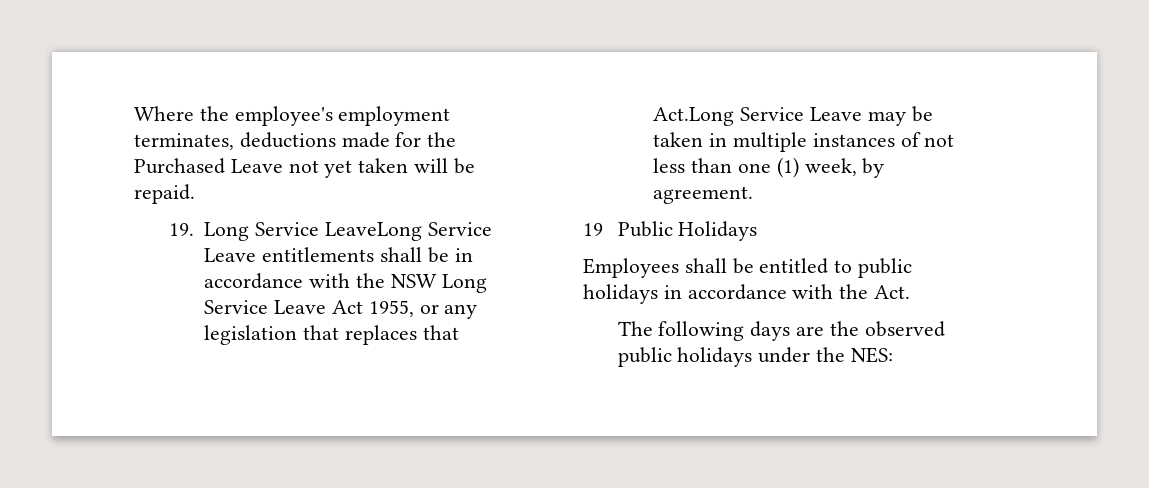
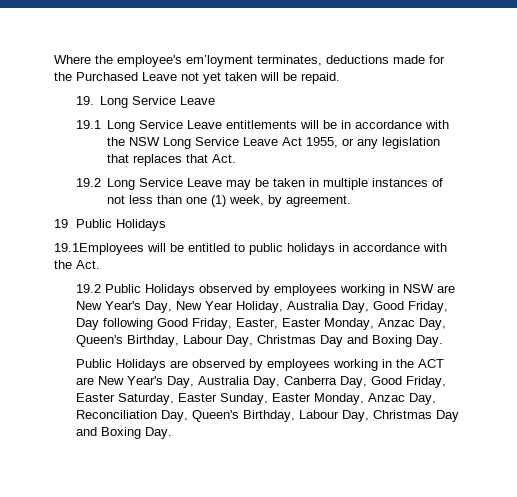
[338,106,451,126] employment -> [186,55,253,67] em’loyment
[325,222,423,241] LeaveLong -> [180,96,216,105] [75,120,136,132] Leave // 19.1 Long
[380,247,423,262] shall -> [300,120,320,129] will
[653,107,735,126] Act.Long -> [212,154,237,163] [75,178,136,190] Act. // 19.2 Long
[583,258,727,278] Employees shall -> [54,243,166,255] 19.1Employees will
[617,321,945,341] [617,347,893,367] The following days are the observed public holidays under the NES: -> [75,284,455,296] [75,301,448,313] [75,318,446,330] [75,335,443,347] [75,359,444,371] [75,376,446,388] [75,393,436,405] [75,410,459,422] [75,427,172,439] 19.2 Public Holidays observed by employees working in NSW are New Year's Day, New Year Holiday, Australia Day, Good Friday, Day following Good Friday, Easter, Easter Monday, Anzac Day, Queen's Birthday, Labour Day, Christmas Day and Boxing Day. // Public Holidays are observed by employees working in the ACT are New Year's Day, Australia Day, Canberra Day, Good Friday, Easter Saturday, Easter Sunday, Easter Monday, Anzac Day, Reconciliation Day, Queen's Birthday, Labour Day, Christmas Day and Boxing Day.

